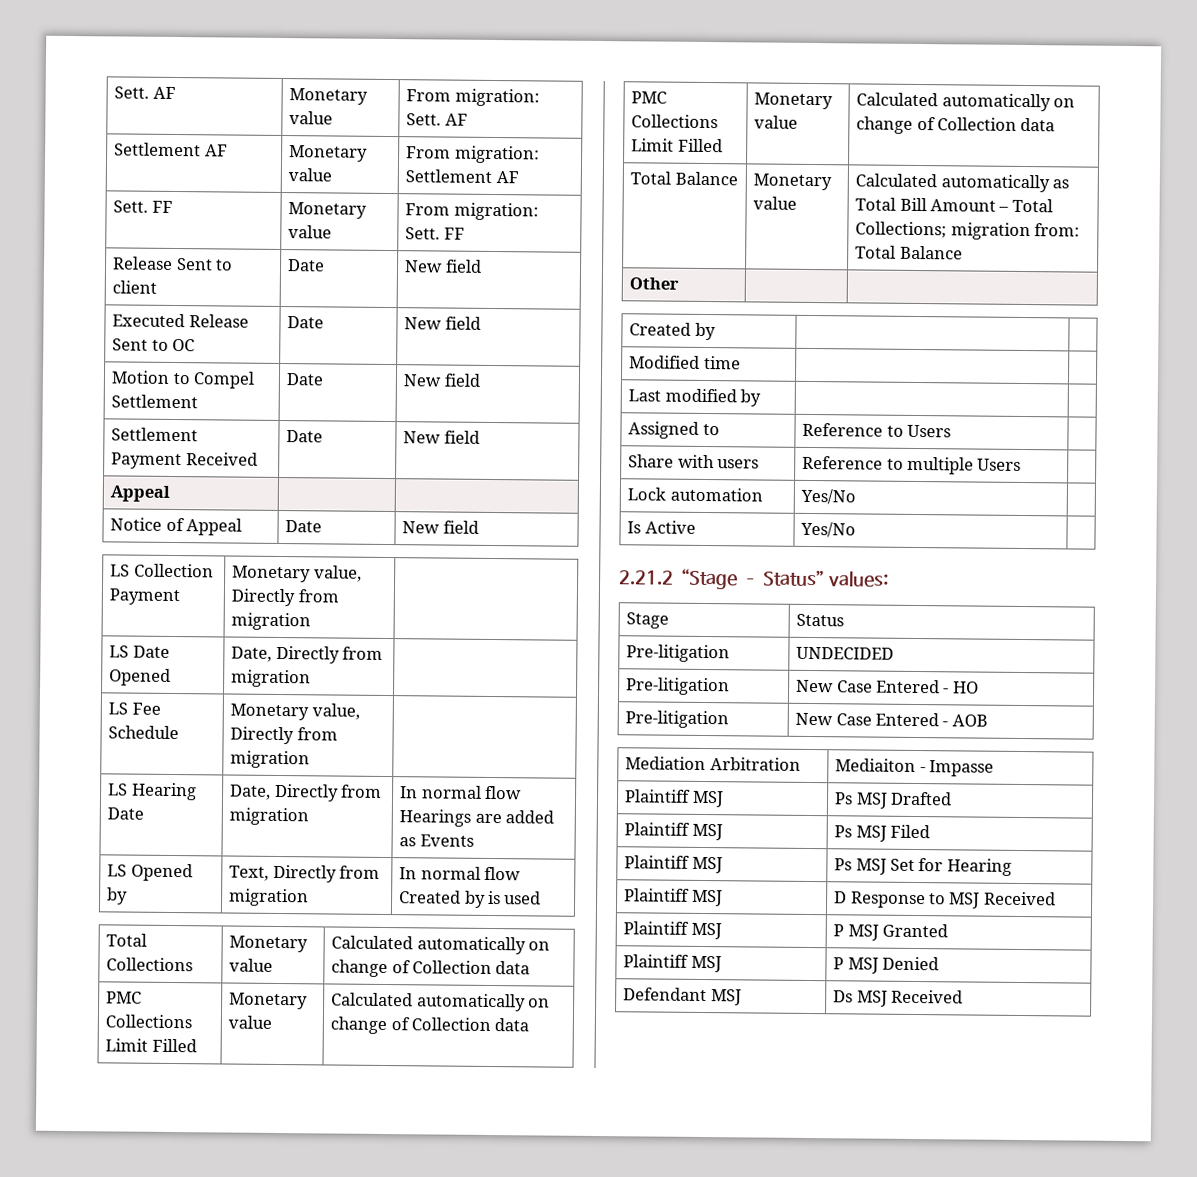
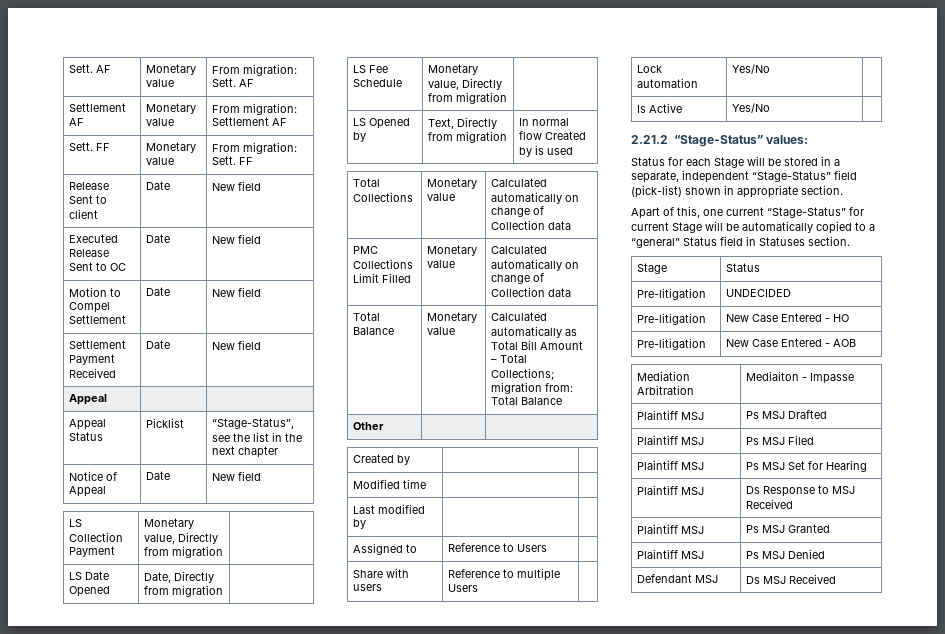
(171, 493) none -> [69,419,107,430] [69,432,104,441] [146,418,185,428] [212,418,295,429] [212,432,303,442] [212,446,279,458] // Appeal Status | Picklist | “Stage-Status”, see the list in the next chapter
[108,782,197,801] [107,807,145,820] [229,783,382,802] [229,807,310,826] [400,785,522,800] [399,809,554,827] [399,834,474,847] // LS Hearing Date | Date, Directly from migration | In normal flow Hearings are added as Events -> (508, 98) none
[631,91,668,104] [631,114,719,129] [631,138,723,153] [754,92,834,110] [754,115,799,129] [856,92,1075,112] [856,116,1056,134] // PMC Collections Limit Filled | Monetary value | Calculated automatically on change of Collection data -> (572, 292) none
[681,568,889,590] “Stage – Status” values: -> [673,135,808,147] [631,156,840,168] [631,170,857,183] [631,185,843,198] [631,206,864,219] [631,221,875,234] [631,236,850,248] “Stage-Status” values: // Status for each Stage will be stored in a separate, independent “Stage-Status” field (pick-list) shown in appropriate section. // Apart of this, one current “Stage-Status” for current Stage will be automatically copied to a “general” Status field in Statuses section.
[834,891,848,904] D -> [746,486,761,494] Ds
[833,924,845,937] P -> [746,525,760,533] Ps
[833,957,845,970] P -> [746,551,760,559] Ps

